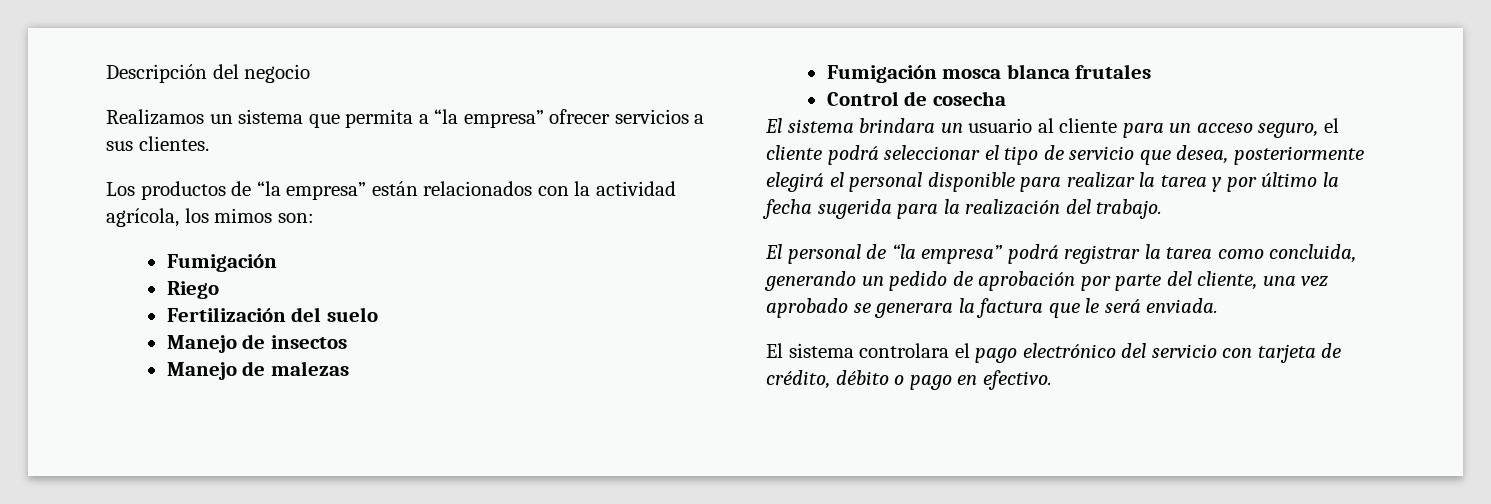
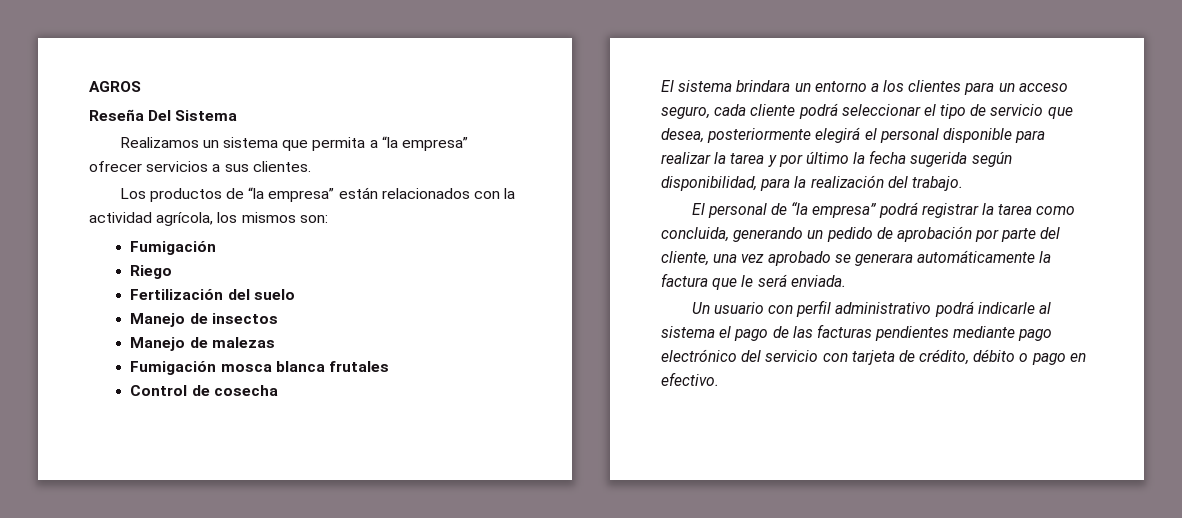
[106,64,311,83] Descripción del negocio -> [89,81,141,92] [89,109,238,121] AGROS // Reseña Del Sistema
[214,208,273,223] mimos -> [241,212,296,223] mismos
[968,118,1118,133] usuario al cliente -> [814,80,962,92] entorno a los clientes
[1323,118,1339,133] el -> [714,104,747,116] cada
(892, 209) none -> [971,152,1012,167] [661,176,757,191] según disponibilidad,
(954, 310) none -> [917,250,1036,263] automáticamente
[766,343,970,358] El sistema controlara el -> [691,300,1051,317] [661,324,1016,341] Un usuario con perfil administrativo podrá indicarle al sistema el pago de las facturas pendientes mediante

